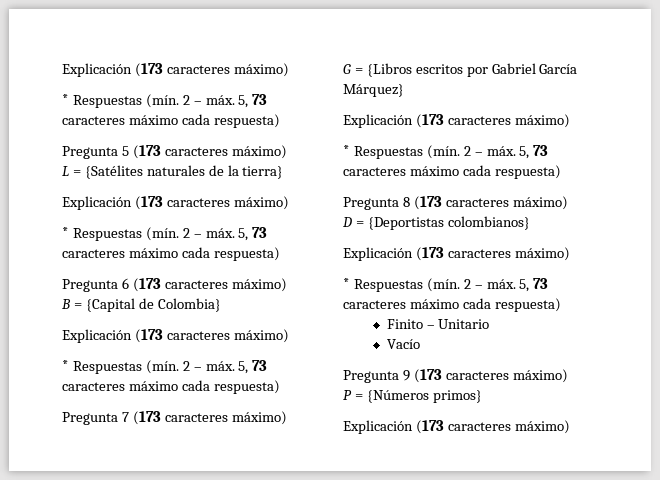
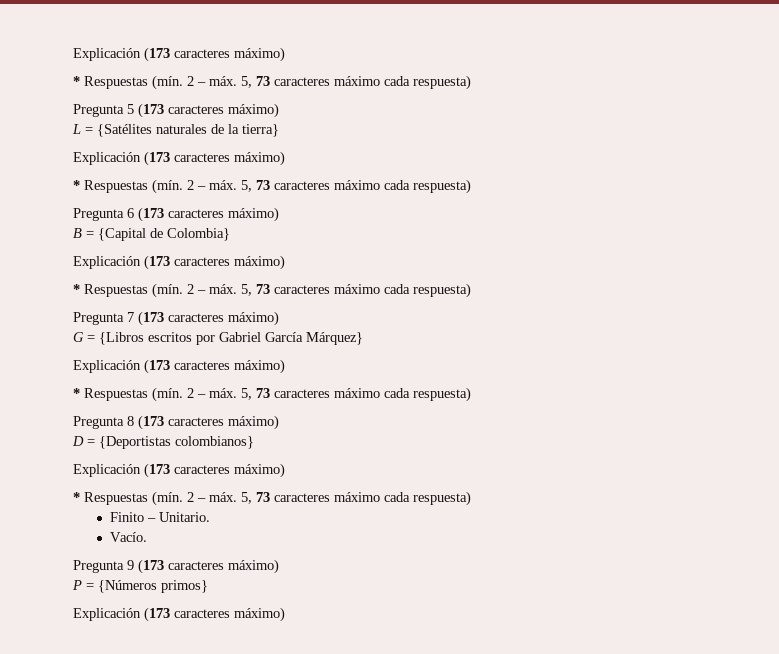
[438,319,490,329] [386,339,420,349] Unitario // Vacío -> [159,512,211,522] [110,532,148,542] Unitario. // Vacío.

